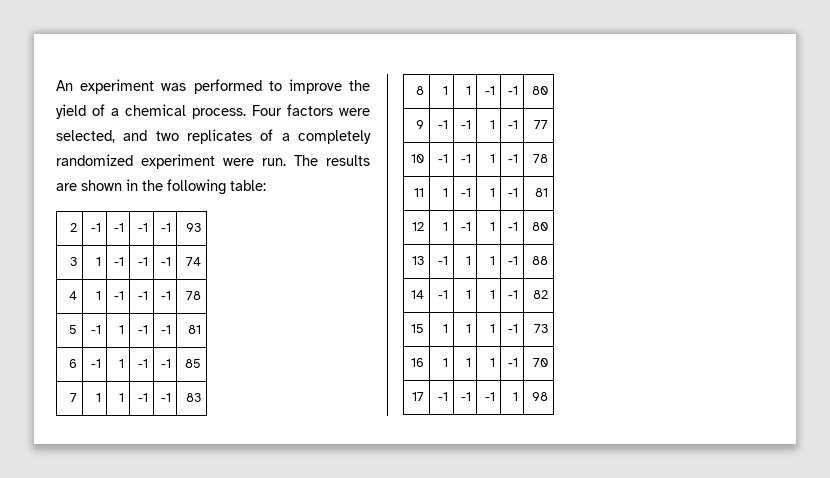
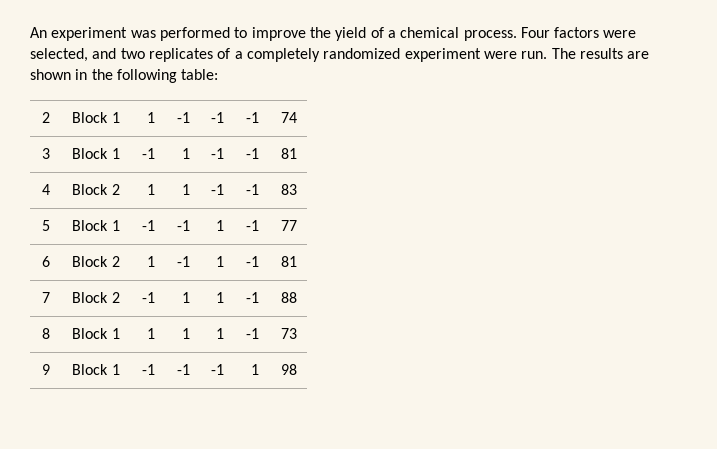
[90,223,101,232] [113,223,124,232] [137,223,148,232] [160,223,171,232] [185,223,201,232] [69,257,77,266] -1 | -1 | -1 | -1 | 93 // 3 -> [72,112,120,123] Block 1
[68,291,77,300] [95,291,101,300] [113,291,124,300] [137,291,148,300] [160,291,171,300] [185,291,201,300] [68,325,77,334] [90,325,101,334] 4 | 1 | -1 | -1 | -1 | 78 // 5 | -1 -> [41,148,50,159] [72,148,120,159] [141,148,155,159] 3 | Block 1 | -1
[68,359,77,368] [90,359,101,368] [118,359,124,368] [137,359,148,368] [160,359,171,368] [184,359,201,368] [69,393,77,402] 6 | -1 | 1 | -1 | -1 | 85 // 7 -> [41,184,50,195] [72,184,120,195] 4 | Block 2
[415,86,424,95] [442,86,448,95] [465,86,471,95] [484,86,495,95] [507,86,518,95] [531,86,548,95] [415,120,424,129] 8 | 1 | 1 | -1 | -1 | 80 // 9 -> [41,220,50,231] [72,220,120,231] 5 | Block 1
[410,154,424,163] [437,154,448,163] [460,154,471,163] [489,154,495,163] [507,154,518,163] [532,154,548,163] [413,188,424,197] 10 | -1 | -1 | 1 | -1 | 78 // 11 -> [41,256,50,267] [72,256,120,267] 6 | Block 2
[411,222,424,231] [442,222,448,231] [460,222,471,231] [489,222,495,231] [507,222,518,231] [531,222,548,231] [411,256,424,265] 12 | 1 | -1 | 1 | -1 | 80 // 13 -> [41,292,50,303] [72,292,120,303] 7 | Block 2
[410,290,424,299] [437,290,448,299] [465,290,471,299] [489,290,495,299] [507,290,518,299] [532,290,548,299] [410,324,424,333] [442,324,448,333] 14 | -1 | 1 | 1 | -1 | 82 // 15 | 1 -> [41,328,50,339] [72,328,120,339] [146,328,155,339] 8 | Block 1 | 1
[410,358,424,367] [442,358,448,367] [465,358,471,367] [489,358,495,367] [507,358,518,367] [532,358,548,367] [411,392,424,401] 16 | 1 | 1 | 1 | -1 | 70 // 17 -> [41,364,50,375] [72,364,120,375] 9 | Block 1

